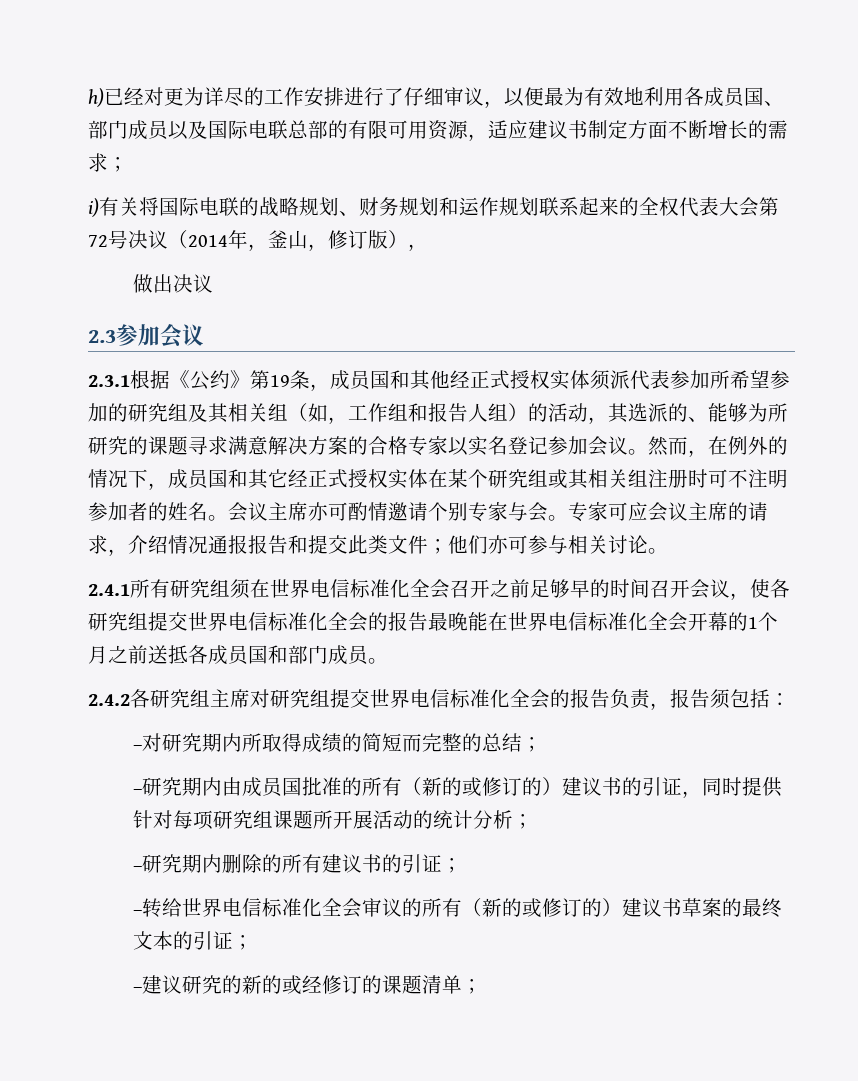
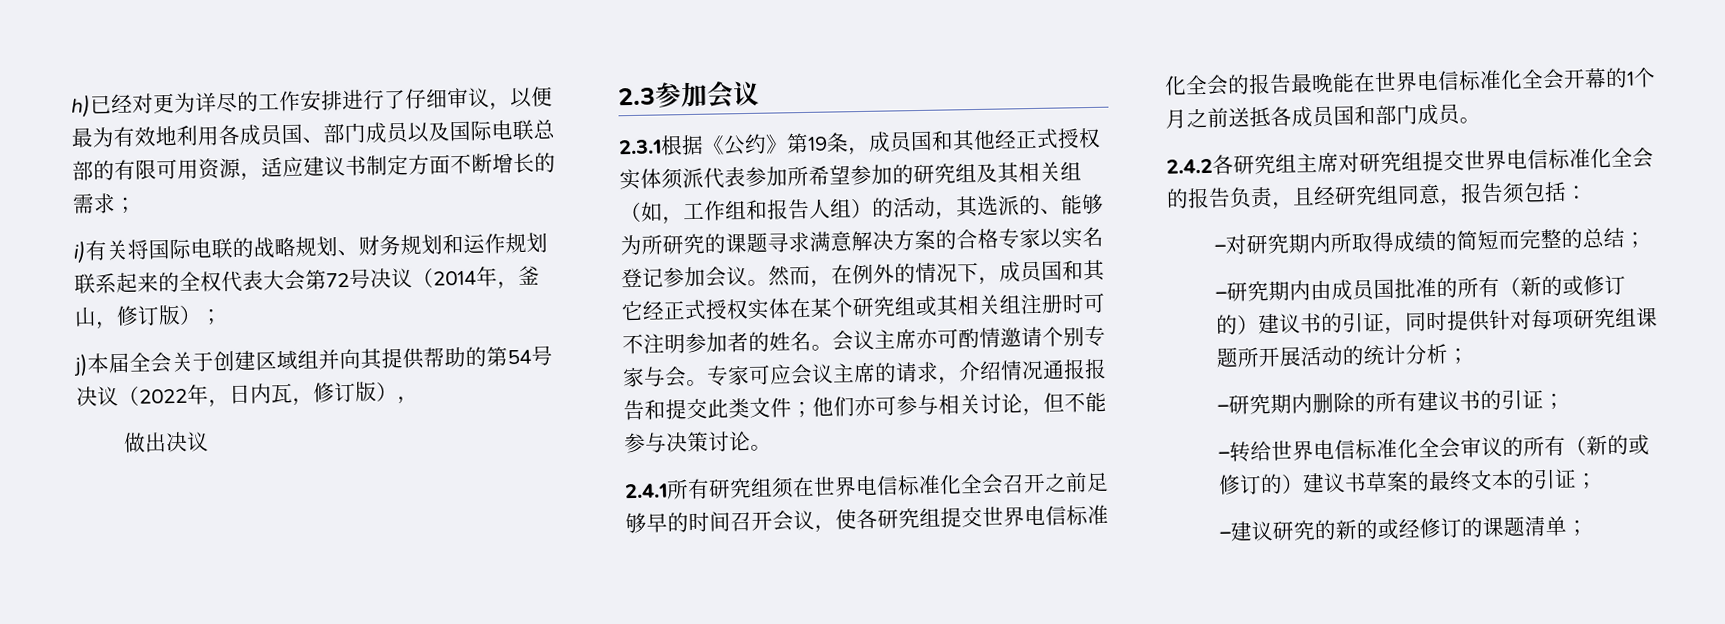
(408, 239) none -> [200,308,223,325] [73,345,553,377] [76,381,398,408] ； // j)本届全会关于创建区域组并向其提供帮助的第54号决议（2022年，日内瓦，修订版）
(648, 544) none -> [1022,391,1107,417] [624,430,751,454] ，但不能参与决策讨论
(670, 706) none -> [1292,183,1462,207] 且经研究组同意，

